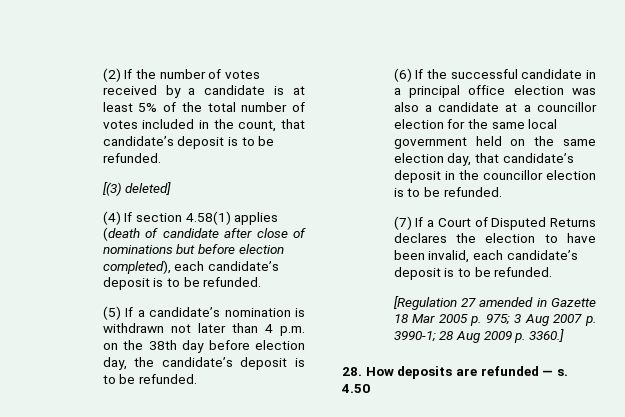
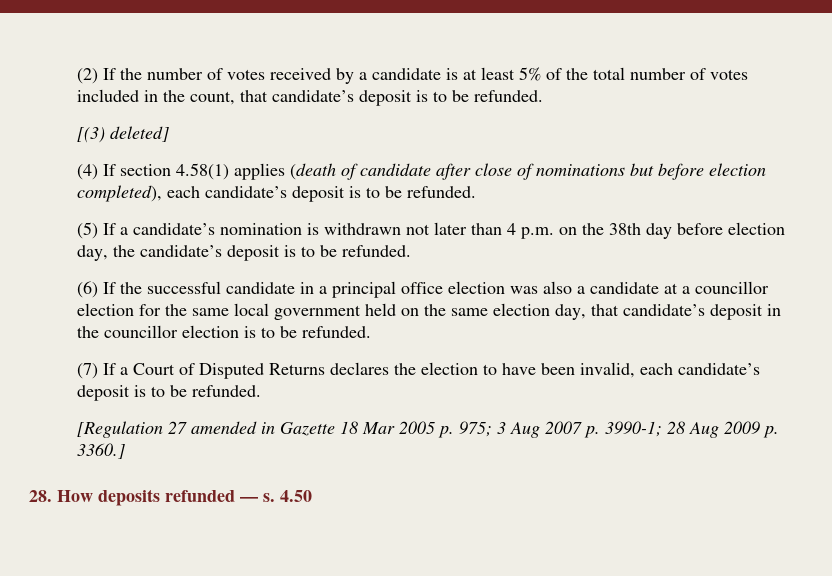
[455,368,477,376] are -> (160, 497) none

